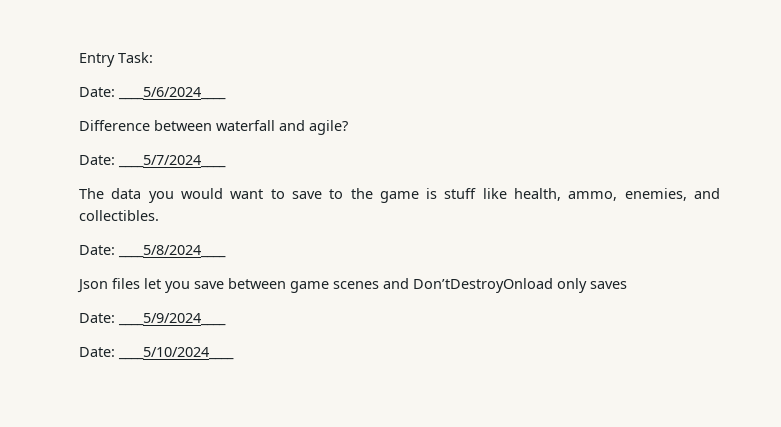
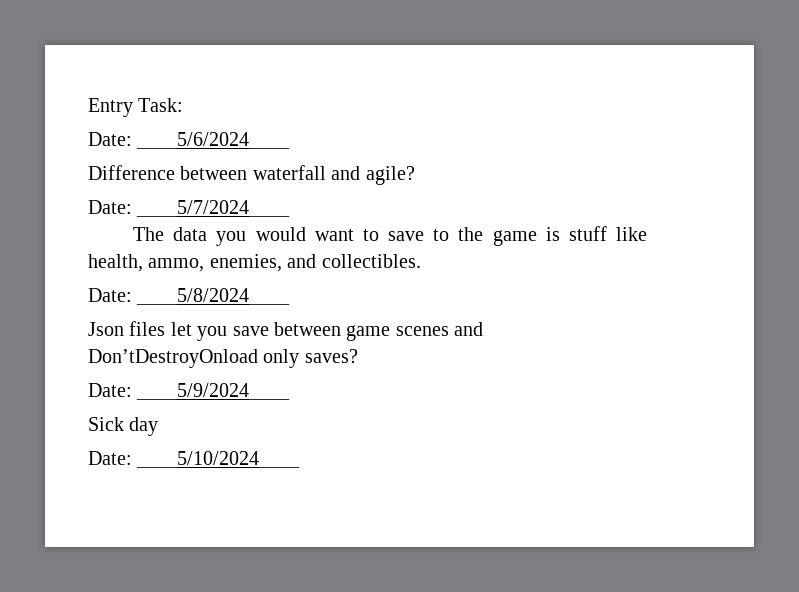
[590,281,627,289] saves -> [304,349,358,363] saves?
(226, 319) none -> [88,417,159,436] // Sick day

